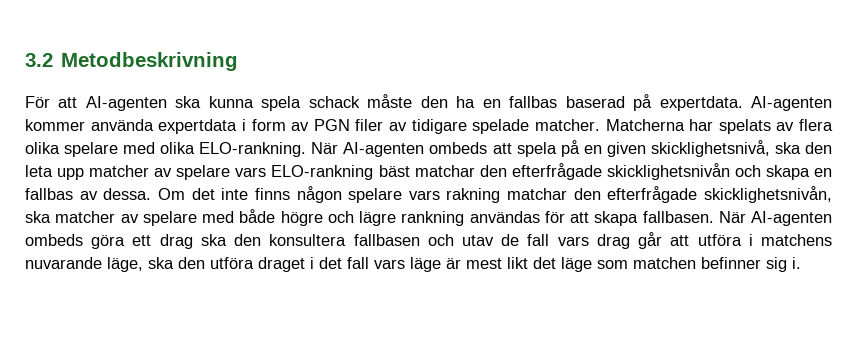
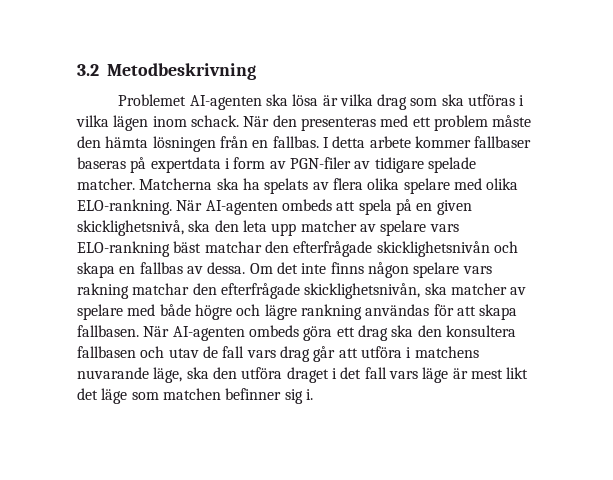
[25,94,832,111] [25,119,154,131] För att AI-agenten ska kunna spela schack måste den ha en fallbas baserad på expertdata. AI-agenten kommer använda -> [118,94,525,110] [76,115,532,131] [77,136,532,152] [77,157,147,173] Problemet AI-agenten ska lösa är vilka drag som ska utföras i vilka lägen inom schack. När den presenteras med ett problem måste den hämta lösningen från en fallbas. I detta arbete kommer fallbaser baseras på
[313,119,384,131] PGN filer -> [289,157,351,169] PGN-filer
[689,119,714,131] har -> [216,178,260,190] ska ha

